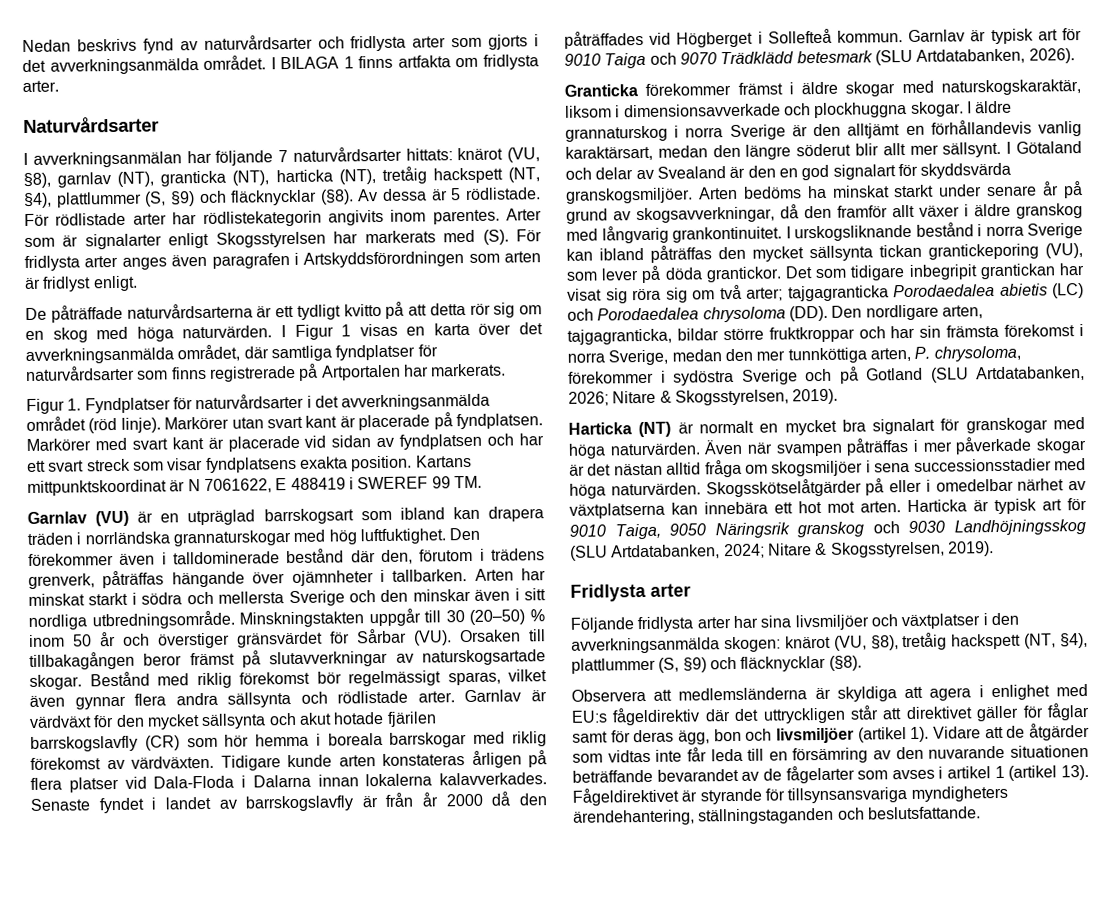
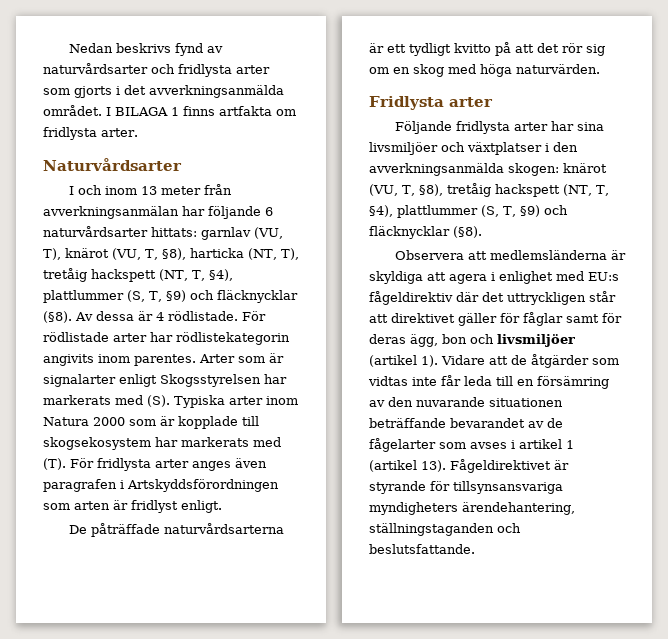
(28, 159) none -> [77,184,232,195] och inom 13 meter från
[278,150,288,163] 7 -> [265,207,273,216] 6
[457,147,540,163] [23,166,540,189] [23,191,167,209] knärot (VU, §8), garnlav (NT), granticka (NT), harticka (NT), tretåig hackspett (NT, §4), plattlummer (S, -> [201,227,283,240] [43,248,299,260] [43,268,233,282] [43,290,162,303] garnlav (VU, T), knärot (VU, T, §8), harticka (NT, T), tretåig hackspett (NT, T, §4), plattlummer (S, T,
[450,188,462,201] 5 -> [156,312,164,321] 4
(509, 237) none -> [174,395,298,408] [43,416,259,429] [43,437,281,450] [43,458,66,470] Typiska arter inom Natura 2000 som är kopplade till skogsekosystem har markerats med (T).
[429,303,466,316] detta -> [537,43,559,53] det
[280,322,543,340] [25,344,438,365] [25,363,507,382] [26,393,491,415] [26,412,544,434] [26,433,545,452] [27,454,472,473] [27,475,482,496] [27,506,544,527] [27,527,481,547] [28,548,545,566] [28,568,546,589] [28,588,547,607] [28,608,545,630] [29,628,546,649] [29,649,546,670] [29,669,547,690] [29,689,547,710] [29,711,437,730] [30,731,547,752] [30,750,547,771] [30,772,547,793] [30,791,547,814] [564,28,1082,49] [564,48,1075,69] [564,79,1081,97] [565,100,1013,119] [565,119,1082,142] [565,141,1082,161] [565,162,1012,181] [565,181,1083,204] [566,203,1083,224] [566,222,1083,244] [566,243,1083,263] [566,262,1084,284] [567,283,1084,304] [567,304,983,323] [567,324,1084,345] [567,345,1021,366] [568,366,1085,386] [568,388,839,406] [568,417,1085,438] [568,436,1087,459] [569,457,1086,478] [569,478,1086,499] [569,497,1087,519] [569,518,1086,540] [570,541,994,561] I Figur 1 visas en karta över det avverkningsanmälda området, där samtliga fyndplatser för naturvårdsarter som finns registrerade på Artportalen har markerats. // Figur 1. Fyndplatser för naturvårdsarter i det avverkningsanmälda området (röd linje). Markörer utan svart kant är placerade på fyndplatsen. Markörer med svart kant är placerade vid sidan av fyndplatsen och har ett svart streck som visar fyndplatsens exakta position. Kartans mittpunktskoordinat är N 7061622, E 488419 i SWEREF 99 TM. // Garnlav (VU) är en utpräglad barrskogsart som ibland kan drapera träden i norrländska grannaturskogar med hög luftfuktighet. Den förekommer även i talldominerade bestånd där den, förutom i trädens grenverk, påträffas hängande över ojämnheter i tallbarken. Arten har minskat starkt i södra och mellersta Sverige och den minskar även i sitt nordliga utbredningsområde. Minskningstakten uppgår till 30 (20–50) % inom 50 år och överstiger gränsvärdet för Sårbar (VU). Orsaken till tillbakagången beror främst på slutavverkningar av naturskogsartade skogar. Bestånd med riklig förekomst bör regelmässigt sparas, vilket även gynnar flera andra sällsynta och rödlistade arter. Garnlav är värdväxt för den mycket sällsynta och akut hotade fjärilen barrskogslavfly (CR) som hör hemma i boreala barrskogar med riklig förekomst av värdväxten. Tidigare kunde arten konstateras årligen på flera platser vid Dala-Floda i Dalarna innan lokalerna kalavverkades. Senaste fyndet i landet av barrskogslavfly är från år 2000 då den påträffades vid Högberget i Sollefteå kommun. Garnlav är typisk art för 9010 Taiga och 9070 Trädklädd betesmark (SLU Artdatabanken, 2026). // Granticka förekommer främst i äldre skogar med naturskogskaraktär, liksom i dimensionsavverkade och plockhuggna skogar. I äldre grannaturskog i norra Sverige är den alltjämt en förhållandevis vanlig karaktärsart, medan den längre söderut blir allt mer sällsynt. I Götaland och delar av Svealand är den en god signalart för skyddsvärda granskogsmiljöer. Arten bedöms ha minskat starkt under senare år på grund av skogsavverkningar, då den framför allt växer i äldre granskog med långvarig grankontinuitet. I urskogsliknande bestånd i norra Sverige kan ibland påträffas den mycket sällsynta tickan grantickeporing (VU), som lever på döda grantickor. Det som tidigare inbegripit grantickan har visat sig röra sig om två arter; tajgagranticka Porodaedalea abietis (LC) och Porodaedalea chrysoloma (DD). Den nordligare arten, tajgagranticka, bildar större fruktkroppar och har sin främsta förekomst i norra Sverige, medan den mer tunnköttiga arten, P. chrysoloma, förekommer i sydöstra Sverige och på Gotland (SLU Artdatabanken, 2026; Nitare & Skogsstyrelsen, 2019). // Harticka (NT) är normalt en mycket bra signalart för granskogar med höga naturvärden. Även när svampen påträffas i mer påverkade skogar är det nästan alltid fråga om skogsmiljöer i sena successionsstadier med höga naturvärden. Skogsskötselåtgärder på eller i omedelbar närhet av växtplatserna kan innebära ett hot mot arten. Harticka är typisk art för 9010 Taiga, 9050 Näringsrik granskog och 9030 Landhöjningsskog (SLU Artdatabanken, 2024; Nitare & Skogsstyrelsen, 2019). -> (600, 69) none
(867, 643) none -> [401,185,415,196] T,
[1060,632,1088,649] [571,657,680,674] §4), plattlummer (S, -> [595,185,609,196] [369,205,516,218] T, §4), plattlummer (S, T,

